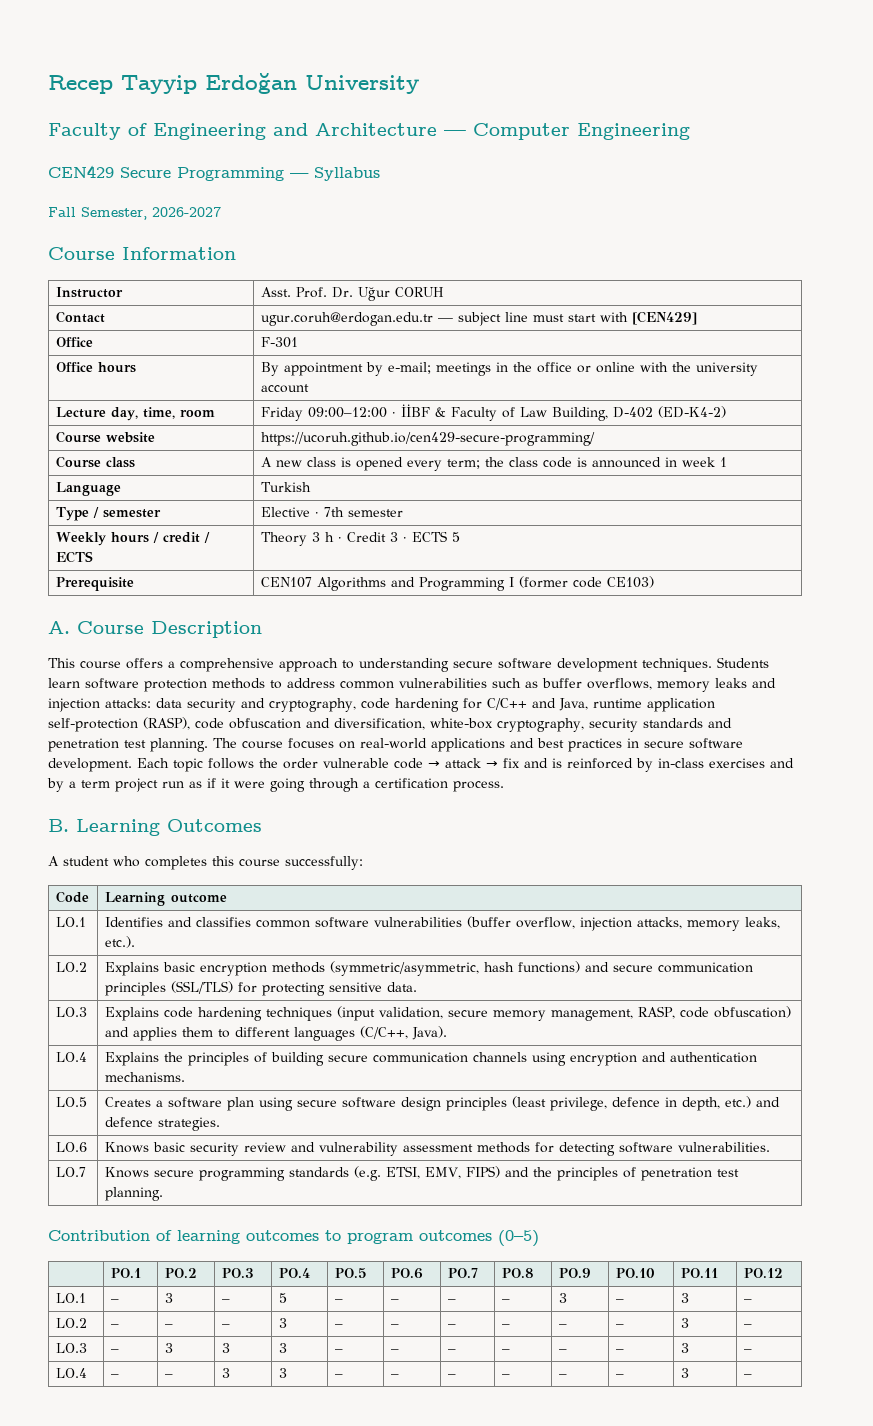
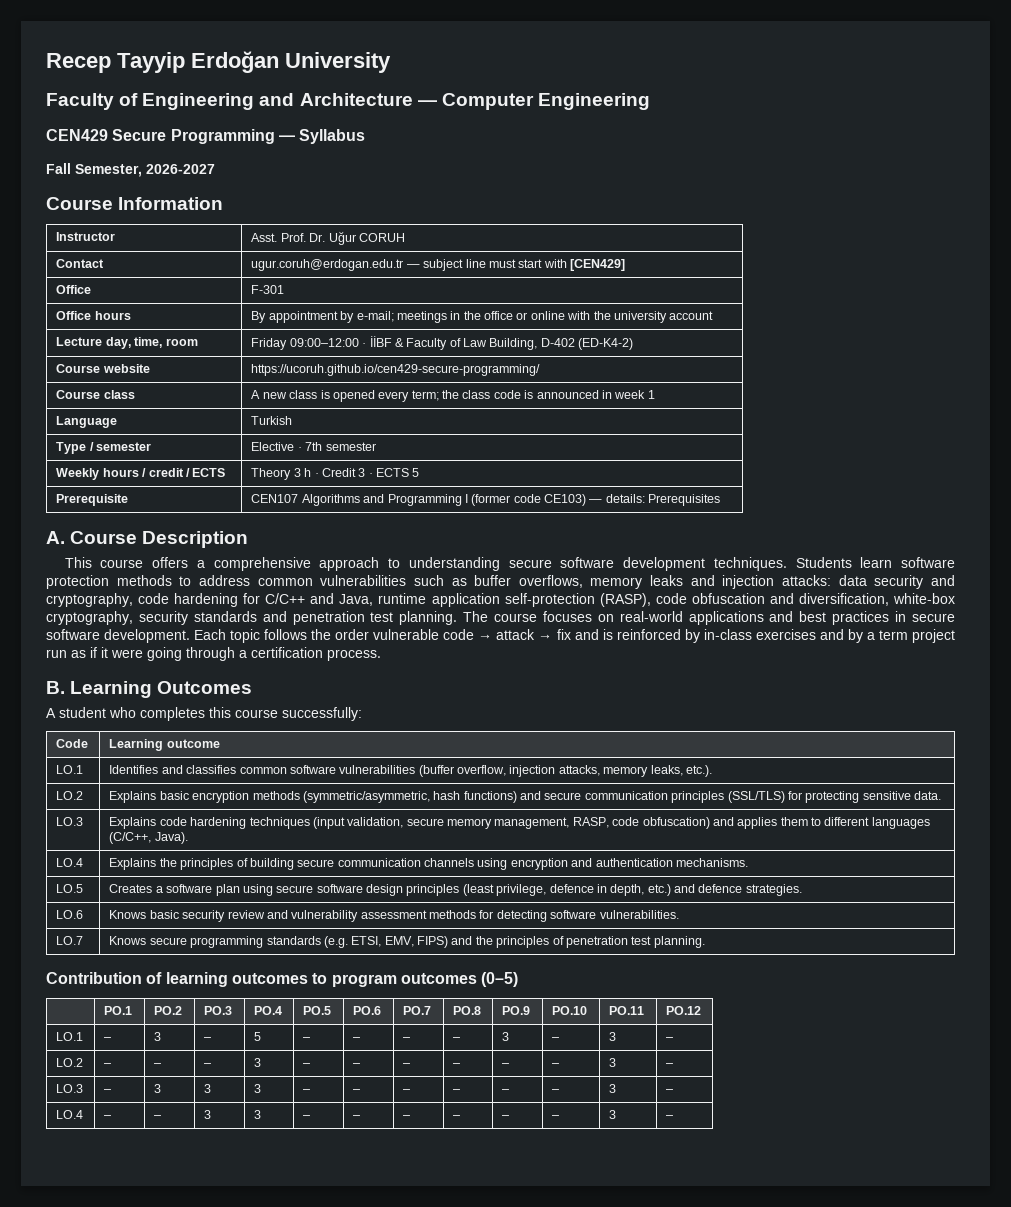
(654, 582) none -> [589,494,721,506] — details: Prerequisites

